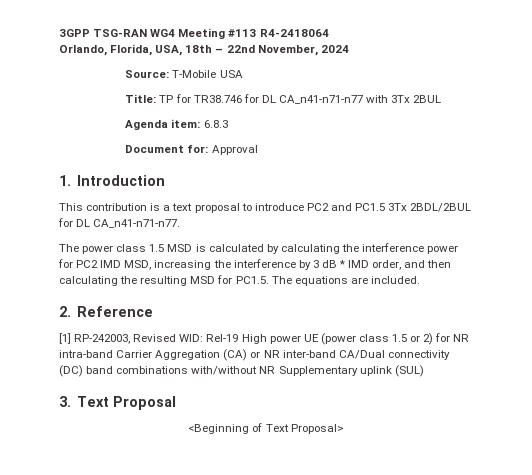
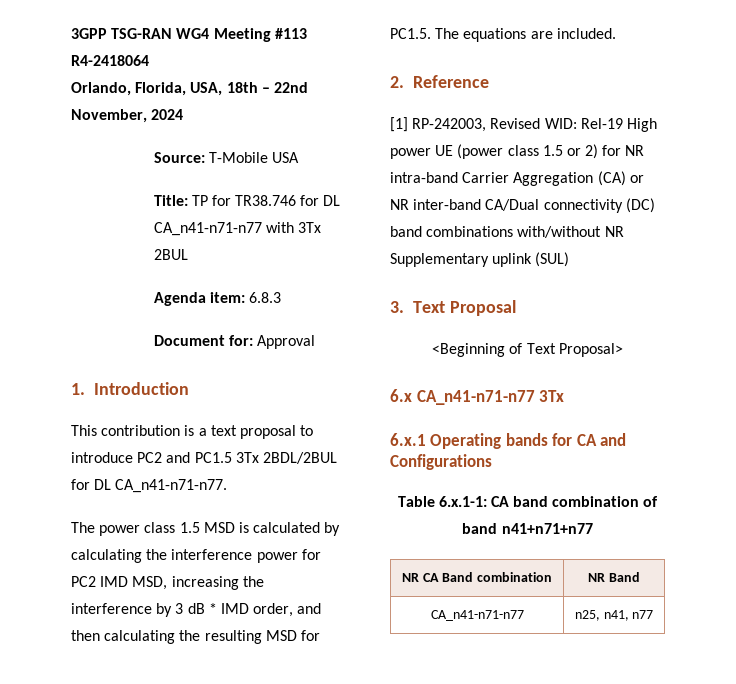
(344, 429) none -> [390,389,565,405] [390,433,627,449] [390,454,492,470] [397,496,659,507] [462,523,593,534] [402,572,552,582] [588,572,640,582] [430,610,524,621] [574,610,654,621] // 6.x CA_n41-n71-n77 3Tx // 6.x.1 Operating bands for CA and Configurations // Table 6.x.1-1: CA band combination of band n41+n71+n77 // NR CA Band combination | NR Band // CA_n41-n71-n77 | n25, n41, n77

